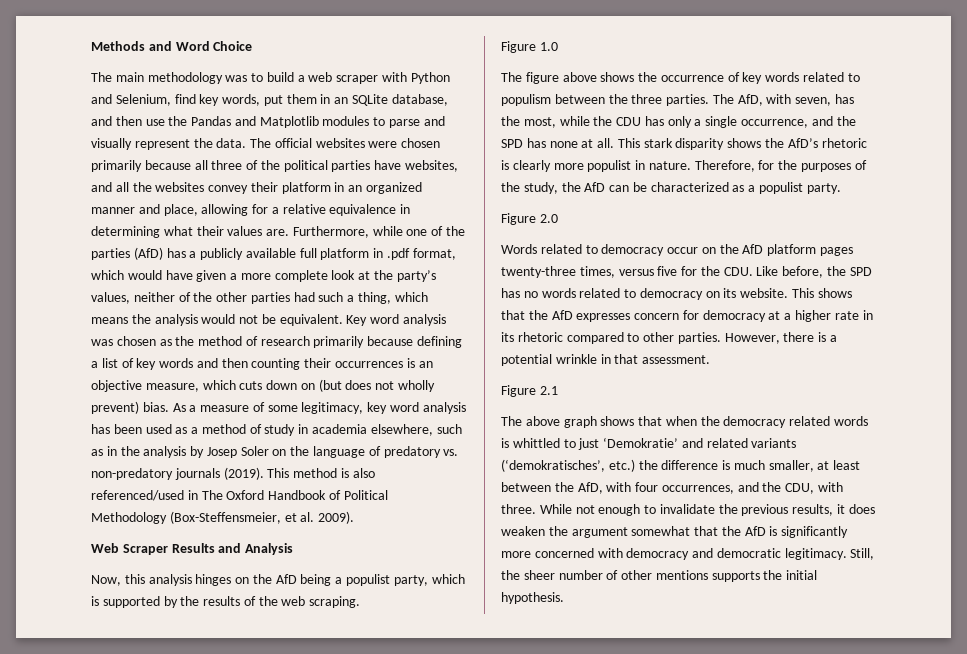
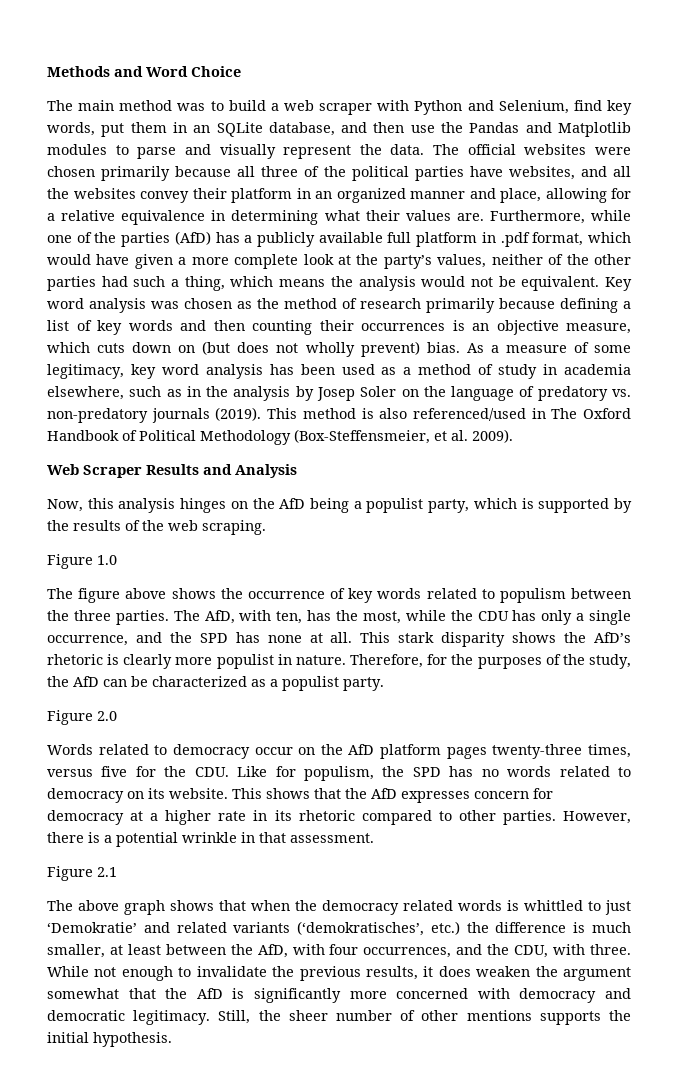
[147,72,223,84] methodology -> [119,100,173,111] method
[795,97,832,106] seven, -> [276,611,303,624] ten,
[782,266,824,278] before, -> [275,766,374,781] for populism,

